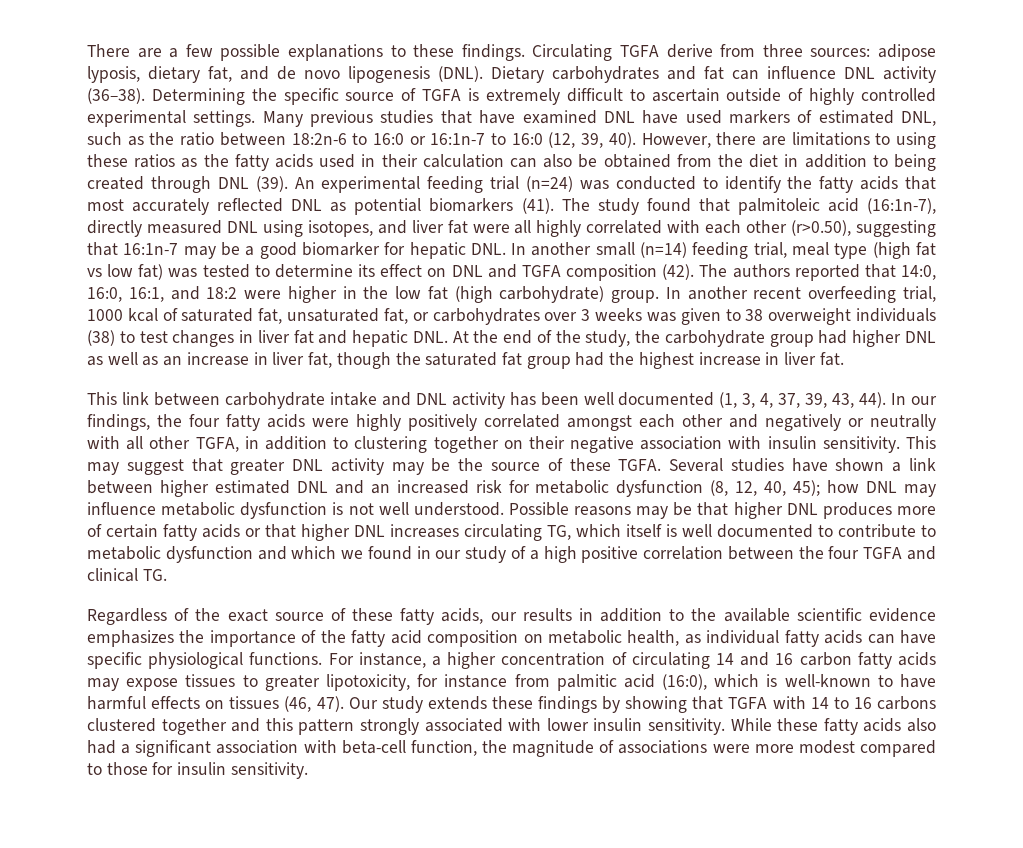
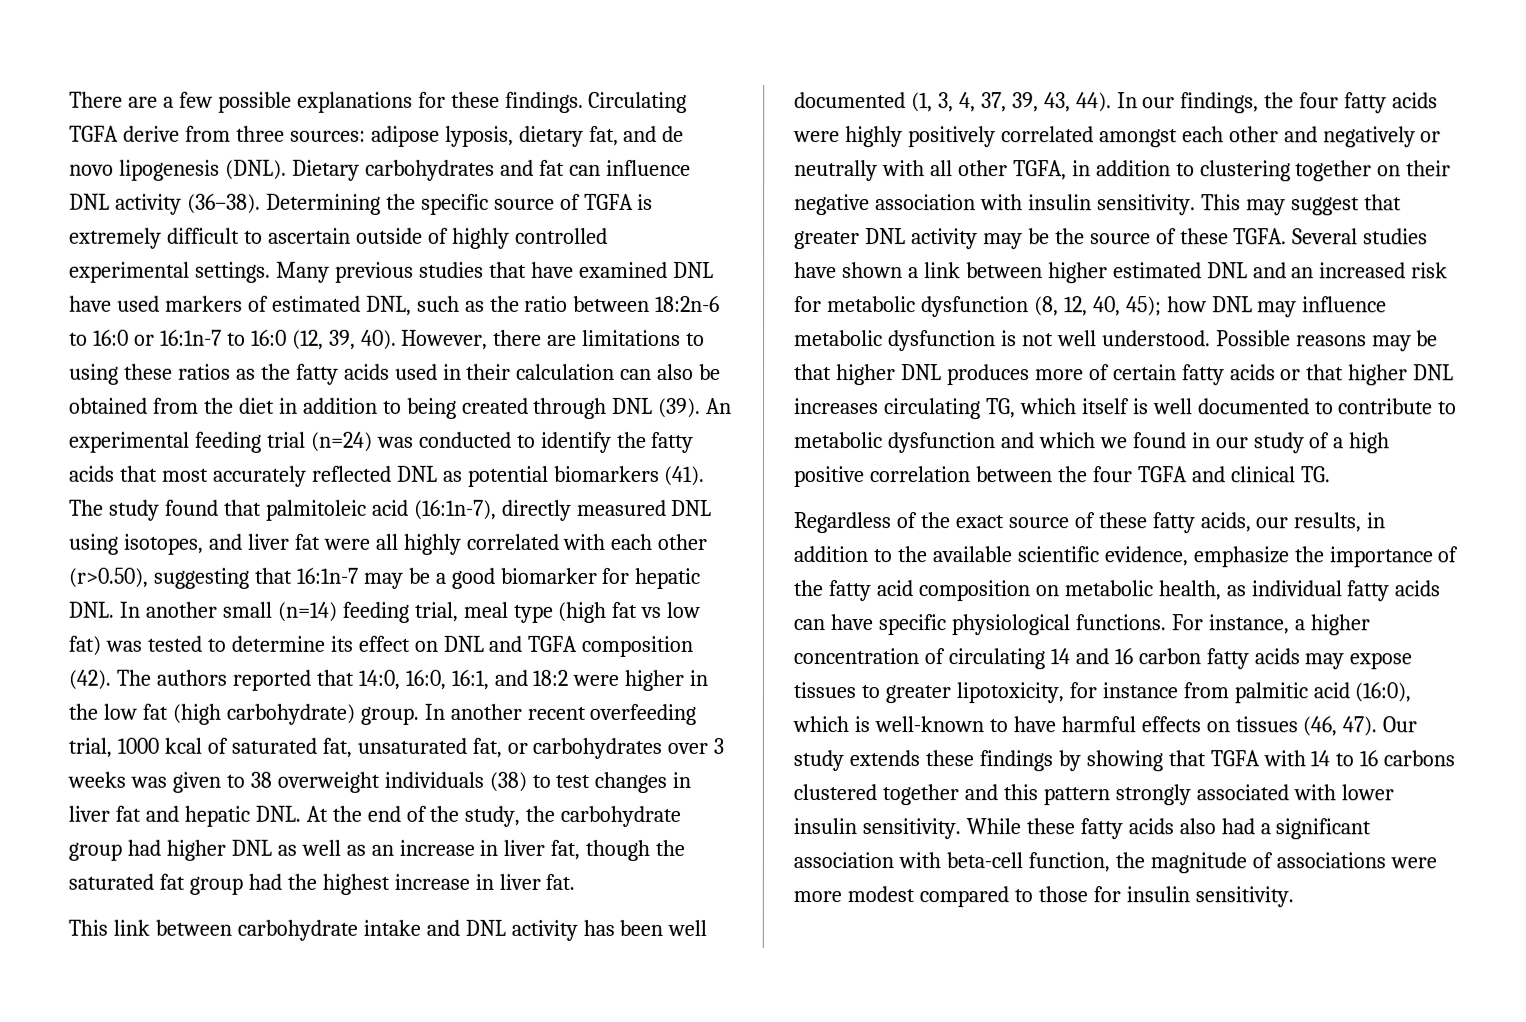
[390,45,406,57] to -> [417,91,446,108] for
[522,608,572,621] results -> [1293,512,1362,533] results,
[868,608,936,622] [87,630,174,647] evidence emphasizes -> [1103,546,1289,568] evidence, emphasize

